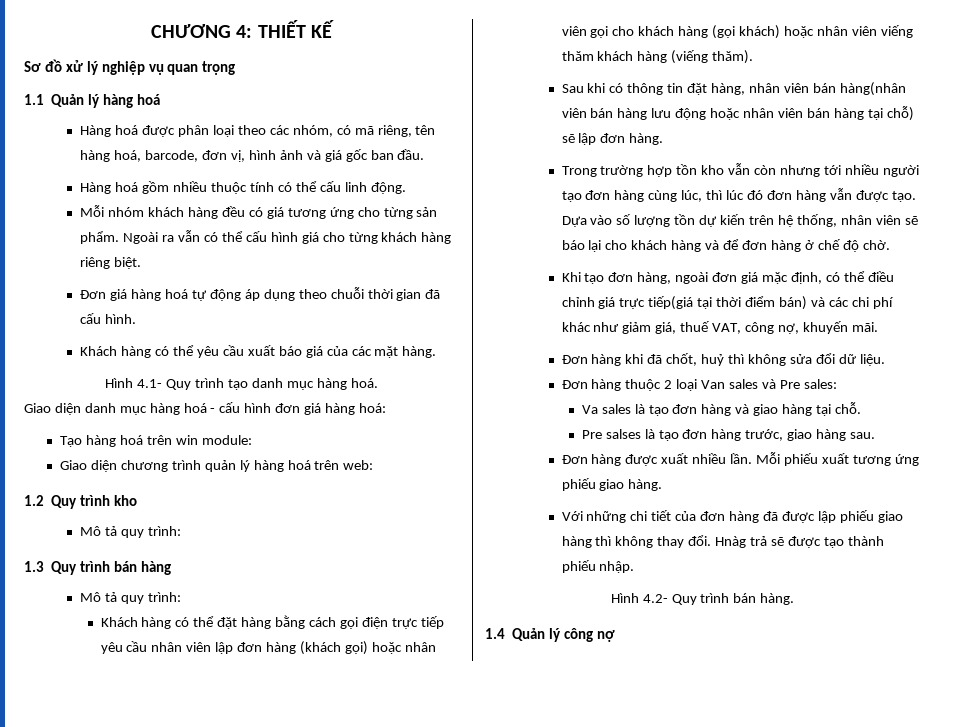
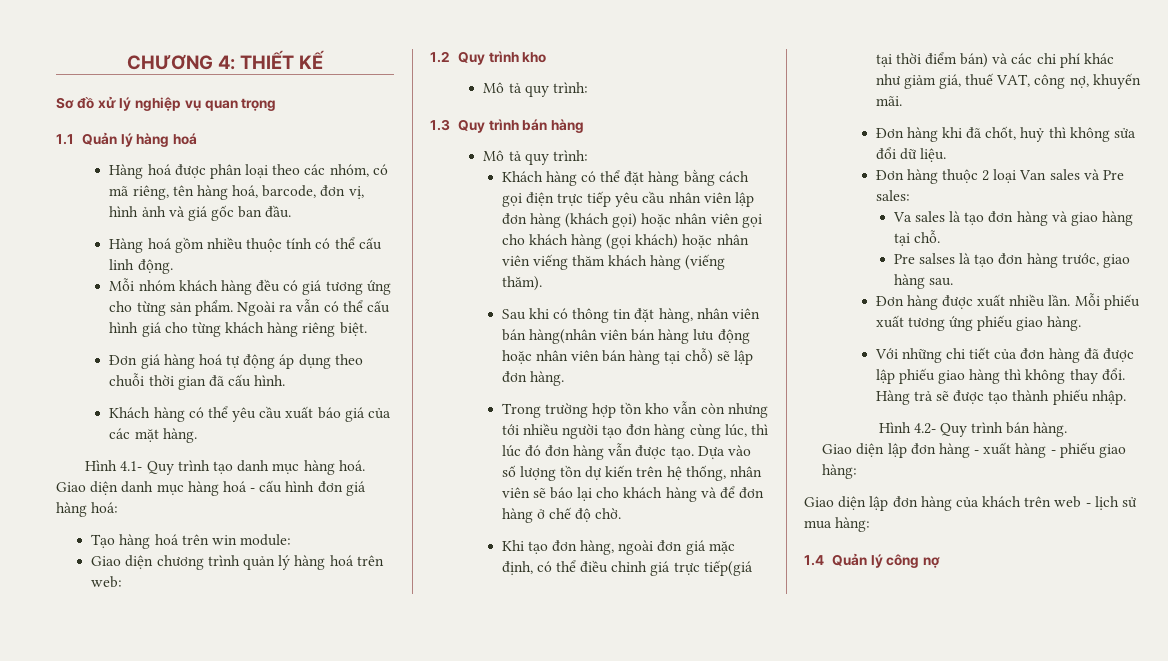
[715,536,747,548] Hnàg -> [875,390,910,405] Hàng
(795, 599) none -> [822,442,1127,458] [822,464,858,479] [804,496,1138,511] [804,517,871,532] // Giao diện lập đơn hàng - xuất hàng - phiếu giao hàng: // Giao diện lập đơn hàng của khách trên web - lịch sử mua hàng:

